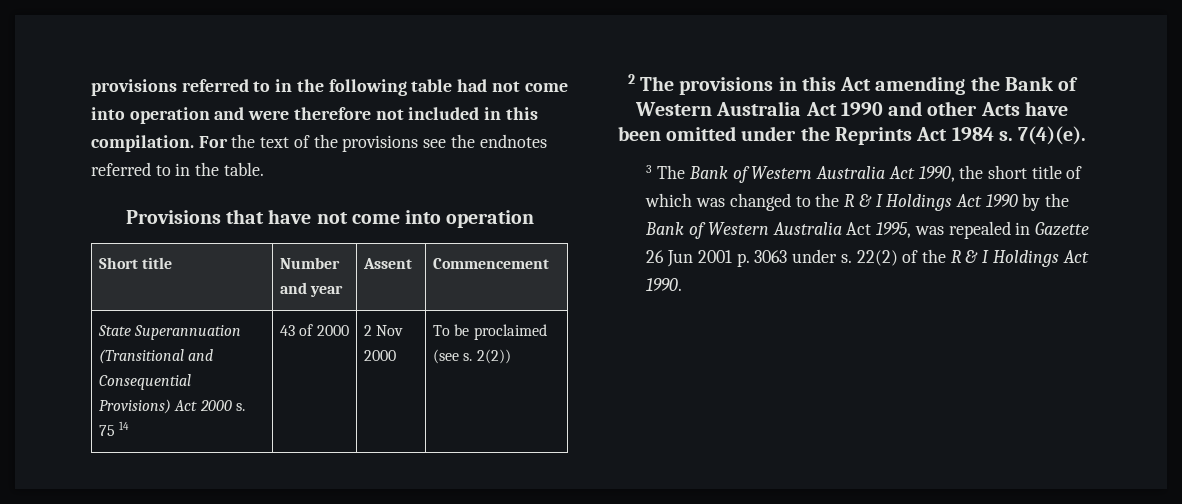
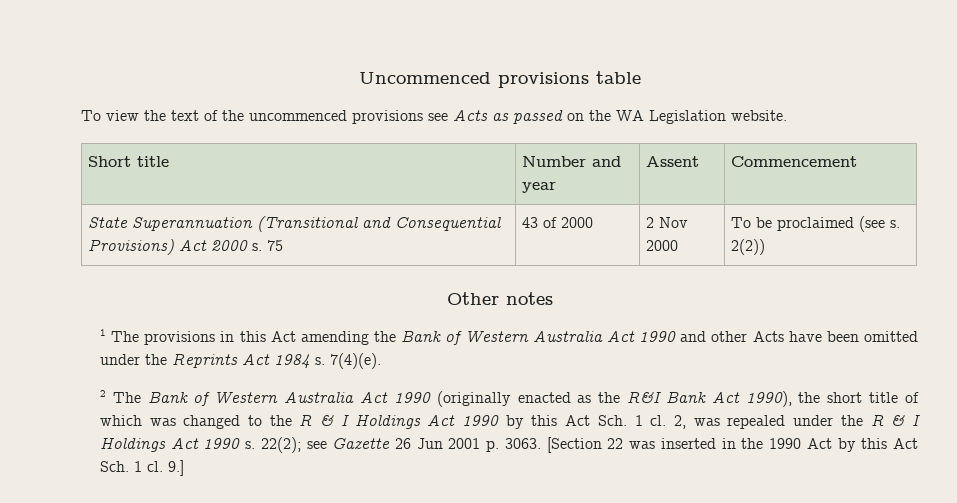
[91,79,568,96] [91,107,538,124] [91,135,228,152] provisions referred to in the following table had not come into operation and were therefore not included in this compilation. For -> [358,71,641,88] [81,110,139,121] Uncommenced provisions table // To view
(338, 141) none -> [249,110,347,121] uncommenced
[450,134,547,148] [91,162,264,176] [125,209,535,228] the endnotes referred to in the table. // Provisions that have not come into operation -> [453,110,787,124] Acts as passed on the WA Legislation website.
[119,421,130,430] 14 -> (284, 245) none
[627,74,635,84] 2 -> [446,292,553,305] [99,329,106,336] Other notes // 1
[646,165,653,173] 3 -> [99,390,106,397] 2
[918,166,955,182] 1990, -> [393,391,792,407] 1990 (originally enacted as the R&I Bank Act 1990),
[1045,193,1070,207] [645,221,1089,239] [646,249,1089,267] [646,278,683,291] the Bank of Western Australia Act 1995, was repealed in Gazette 26 Jun 2001 p. 3063 under s. 22(2) of the R & I Holdings Act 1990. -> [531,414,920,429] [99,437,919,453] [99,460,184,476] this Act Sch. 1 cl. 2, was repealed under the R & I Holdings Act 1990 s. 22(2); see Gazette 26 Jun 2001 p. 3063. [Section 22 was inserted in the 1990 Act by this Act Sch. 1 cl. 9.]

